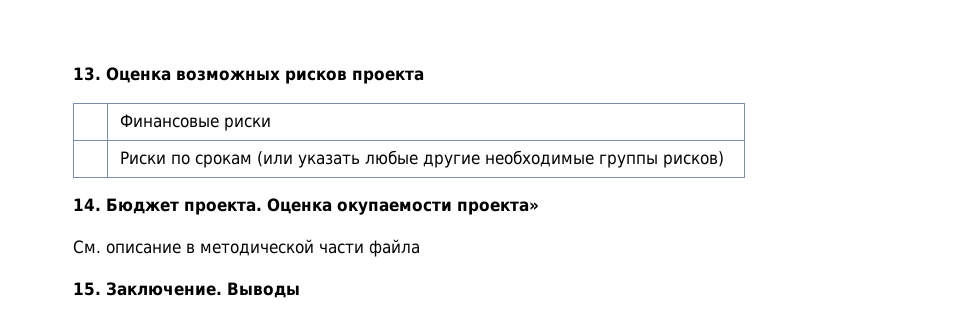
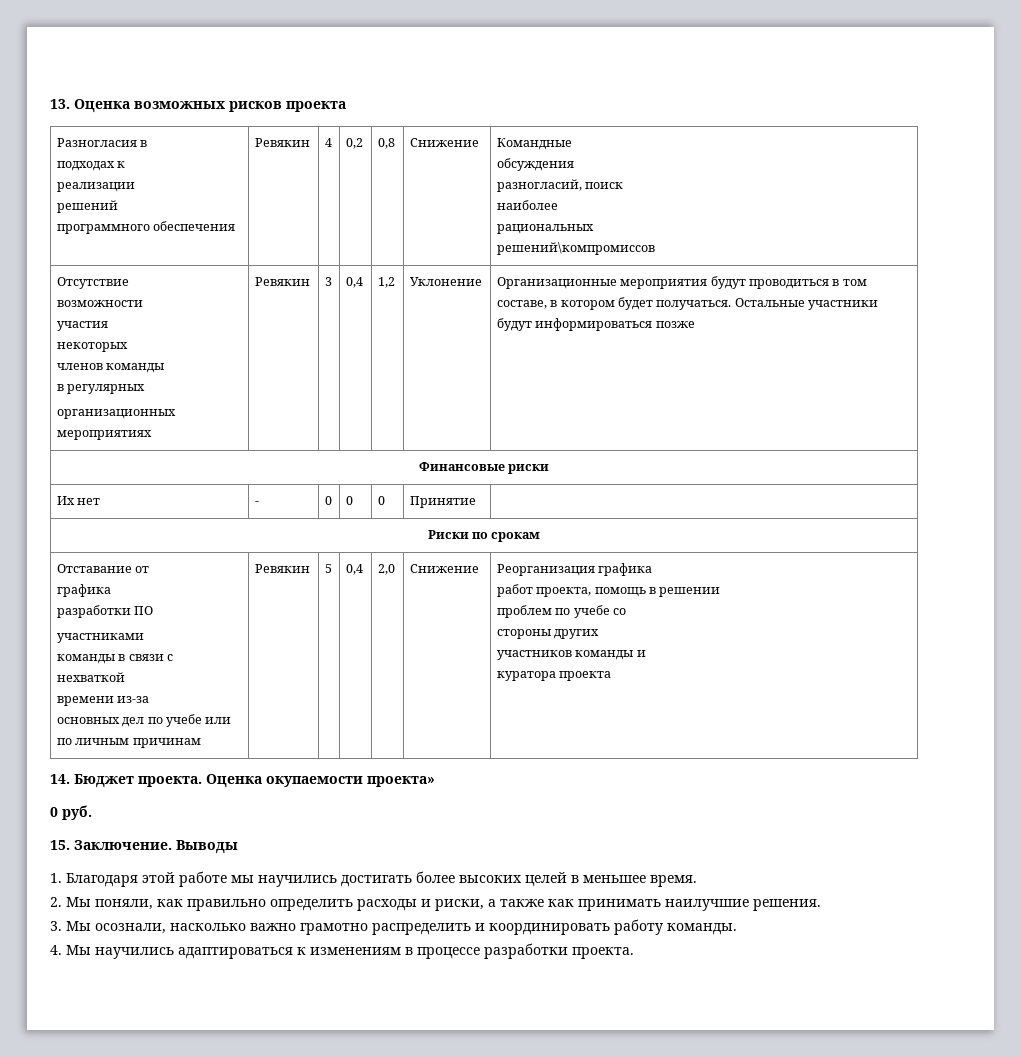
[119,114,271,131] [119,150,724,168] | Финансовые риски // | Риски по срокам (или указать любые другие необходимые группы рисков) -> [56,138,148,147] [56,161,126,171] [56,182,135,192] [56,200,118,213] [56,221,236,234] [254,138,310,147] [324,138,332,147] [345,138,363,149] [377,138,395,149] [409,138,479,147] [496,138,572,150] [496,158,574,171] [496,179,624,192] [496,200,558,210] [496,224,594,234] [496,242,655,255] [56,277,129,289] [56,300,143,307] [56,321,108,331] [56,342,128,352] [56,363,165,373] [56,384,146,394] [56,409,176,419] [56,430,152,440] [254,277,310,286] [324,277,332,286] [345,277,363,288] [377,277,395,288] [409,277,482,286] [496,276,867,289] [496,297,879,310] [496,318,695,331] [418,462,550,474] [56,496,101,505] [254,501,259,505] [324,496,332,505] [345,496,353,505] [377,496,385,505] [409,496,476,508] [427,530,541,542] [56,564,150,573] [56,584,111,597] [56,605,154,618] [56,633,144,643] [56,654,173,664] [56,672,125,682] [56,696,150,706] [56,714,232,727] [56,738,201,748] [254,564,310,573] [324,564,332,573] [345,564,363,575] [377,564,395,575] [409,564,479,573] [496,563,653,576] [496,584,721,597] [496,605,626,618] [496,629,600,639] [496,650,646,660] [496,671,612,681] Разногласия в // подходах к // реализации // решений // программного обеспечения | Ревякин | 4 | 0,2 | 0,8 | Снижение | Командные // обсуждения // разногласий, поиск // наиболее // рациональных // решений\компромиссов // Отсутствие // возможности // участия // некоторых // членов команды // в регулярных // организационных мероприятиях | Ревякин | 3 | 0,4 | 1,2 | Уклонение | Организационные мероприятия будут проводиться в том составе, в котором будет получаться. Остальные участники будут информироваться позже // Финансовые риски // Их нет | - | 0 | 0 | 0 | Принятие | // Риски по срокам // Отставание от // графика // разработки ПО // участниками // команды в связи с нехваткой // времени из-за // основных дел по учебе или по личным причинам | Ревякин | 5 | 0,4 | 2,0 | Снижение | Реорганизация графика // работ проекта, помощь в решении // проблем по учебе со // стороны других // участников команды и // куратора проекта
[73,239,420,257] [73,282,300,298] См. описание в методической части файла // 15. Заключение. Выводы -> [50,805,92,820] [50,840,238,854] [50,871,697,887] [50,897,821,911] [50,919,737,935] [50,943,634,959] 0 руб. // 15. Заключение. Выводы // 1. Благодаря этой работе мы научились достигать более высоких целей в меньшее время. // 2. Мы поняли, как правильно определить расходы и риски, а также как принимать наилучшие решения. // 3. Мы осознали, насколько важно грамотно распределить и координировать работу команды. // 4. Мы научились адаптироваться к изменениям в процессе разработки проекта.

